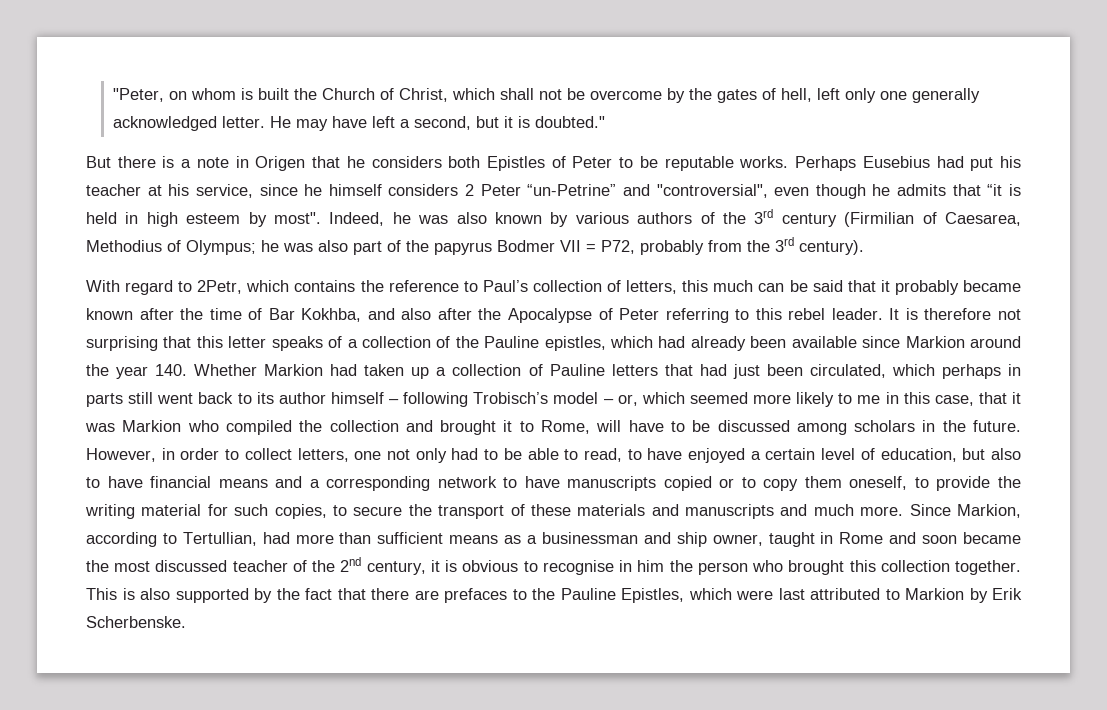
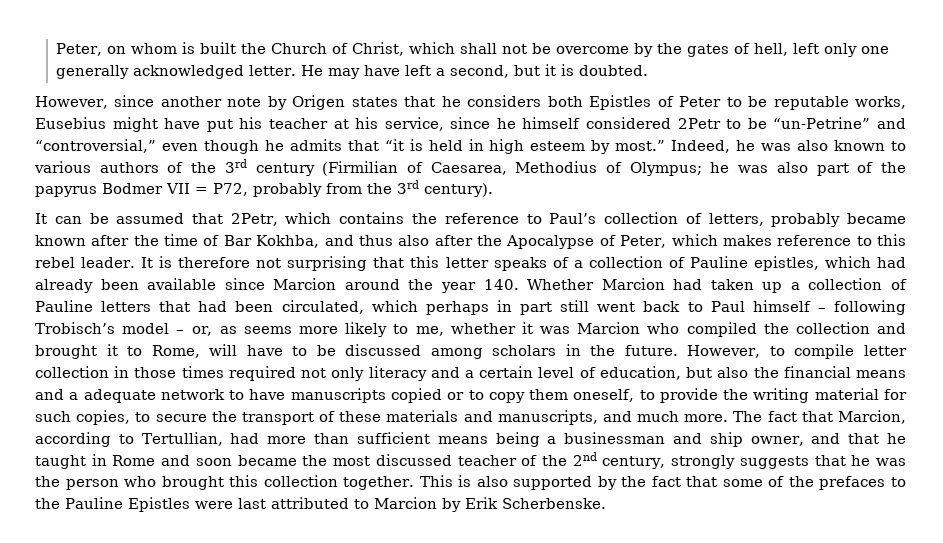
[112,88,164,102] "Peter, -> [56,43,103,56] Peter,
[534,116,605,128] [86,156,306,171] doubted." // But there is a note in Origen -> [579,65,649,76] [35,95,398,110] doubted. // However, since another note by Origen states
[739,156,964,171] works. Perhaps Eusebius had -> [855,96,907,109] [35,117,201,132] works, Eusebius might have
[388,184,521,196] considers 2 Peter -> [586,117,767,129] considered 2Petr to be
[656,184,768,198] "controversial", -> [35,139,156,153] “controversial,”
[274,212,321,224] most". -> [615,140,666,151] most.”
[550,212,569,227] by -> [891,141,906,151] to
[86,280,193,295] With regard to -> [35,213,224,224] It can be assumed that
[682,280,890,292] this much can be said that it -> (764, 219) none
(395, 314) none -> [358,235,393,246] thus
[619,308,729,323] Peter referring -> [620,234,852,248] Peter, which makes reference
[455,336,479,348] the -> (685, 262) none
[905,336,965,348] Markion -> [273,278,337,290] Marcion
[264,364,324,376] Markion -> [601,278,665,290] Marcion
[732,364,760,379] just -> (228, 306) none
[86,393,123,407] parts -> [520,302,553,315] part
[256,392,326,404] its author -> [710,301,745,312] Paul
[641,392,748,404] which seemed -> [219,326,292,334] as seems
[857,392,1007,406] me in this case, that -> [415,323,516,336] me, whether
[122,420,182,432] Markion -> [577,322,641,334] Marcion
[161,448,746,463] in order to collect letters, one not only had to be able to read, to have enjoyed -> [769,344,907,359] [35,366,460,381] to compile letter collection in those times required not only literacy and
[86,476,143,488] to have -> [753,367,779,378] the
[326,476,431,491] corresponding -> [83,389,156,403] adequate
[685,504,775,519] manuscripts -> [497,410,598,425] manuscripts,
[909,504,1022,518] Since Markion, -> [733,410,906,424] The fact that Marcion,
[504,535,522,544] as -> [495,432,540,447] being
(763, 540) none -> [811,433,906,444] and that he
[430,560,665,575] it is obvious to recognise in him -> [671,455,907,469] strongly suggests that he was
[371,588,439,600] there are -> [722,476,814,487] some of the
[621,588,732,603] Epistles, which -> [128,497,190,512] Epistles
[905,588,964,600] Markion -> [374,497,437,509] Marcion

